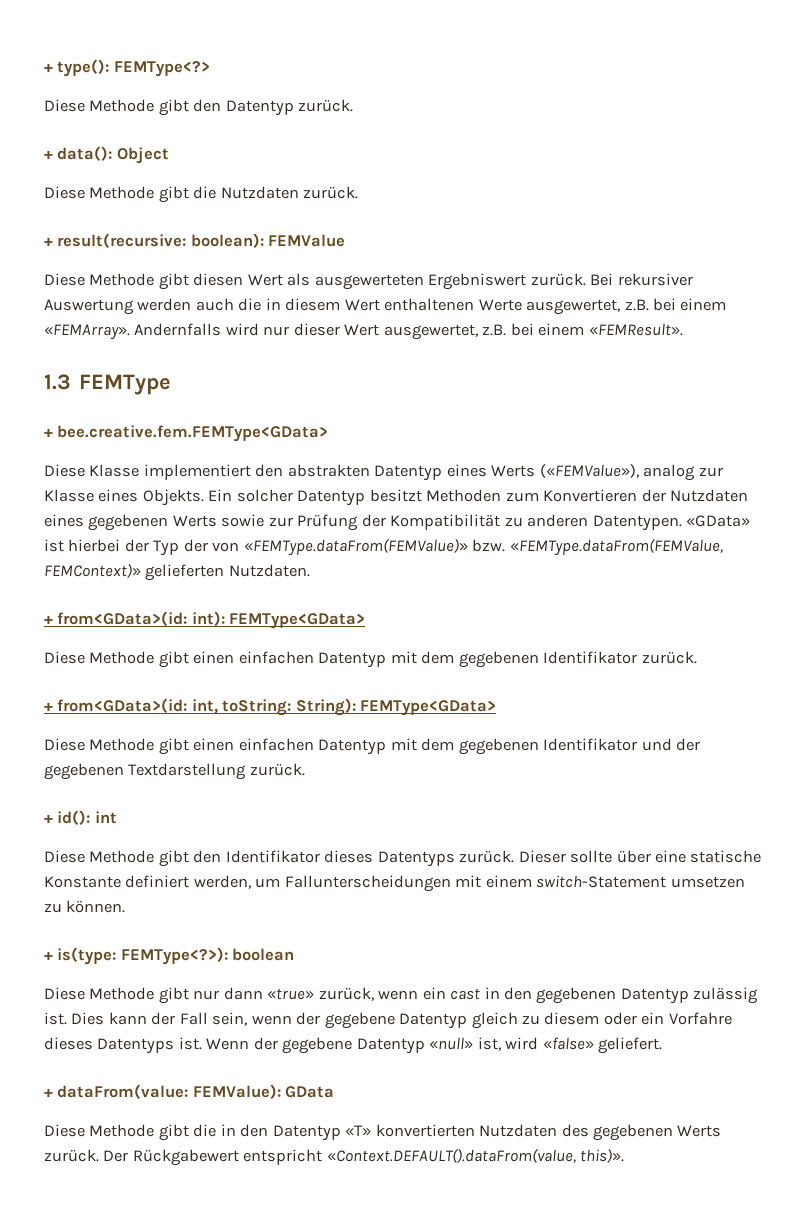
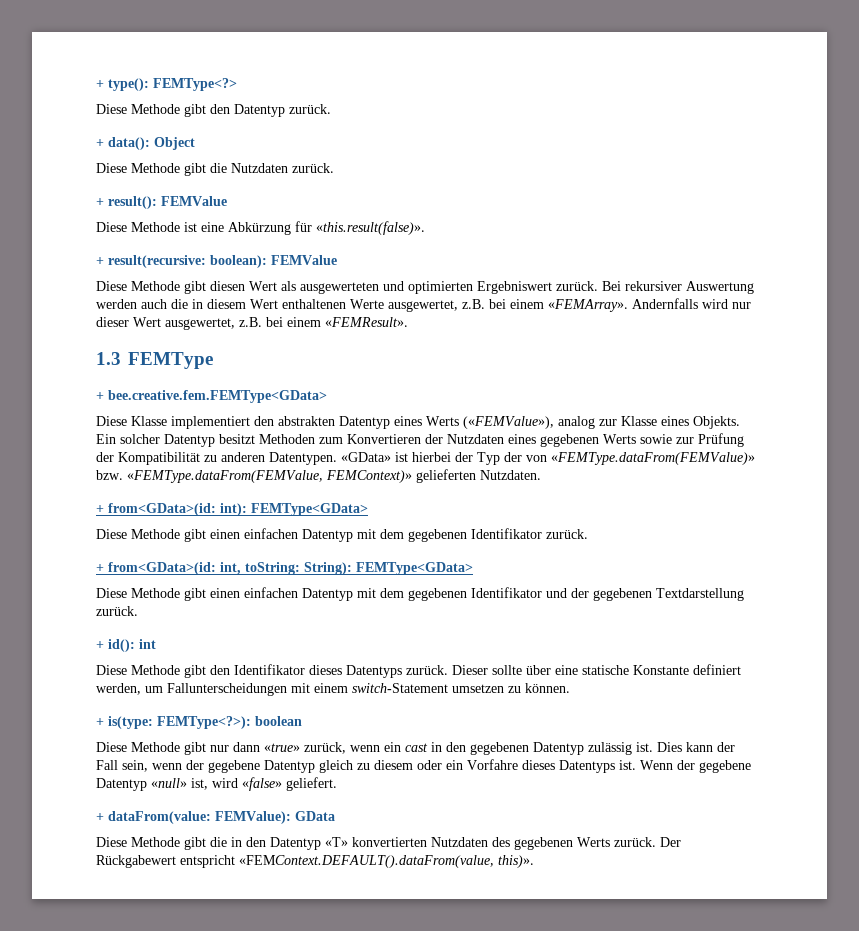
(359, 192) none -> [96,196,227,209] [96,221,425,235] // + result(): FEMValue // Diese Methode ist eine Abkürzung für «this.result(false)».
(424, 282) none -> [383,281,473,294] und optimierten
[326,1148,576,1163] «Context.DEFAULT().dataFrom(value, -> [239,855,494,868] «FEMContext.DEFAULT().dataFrom(value,

